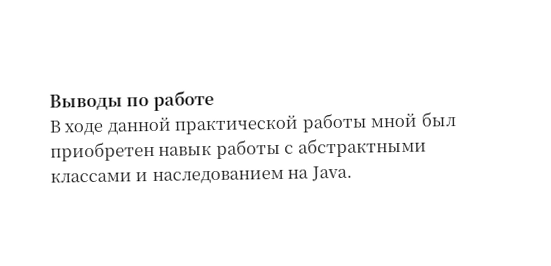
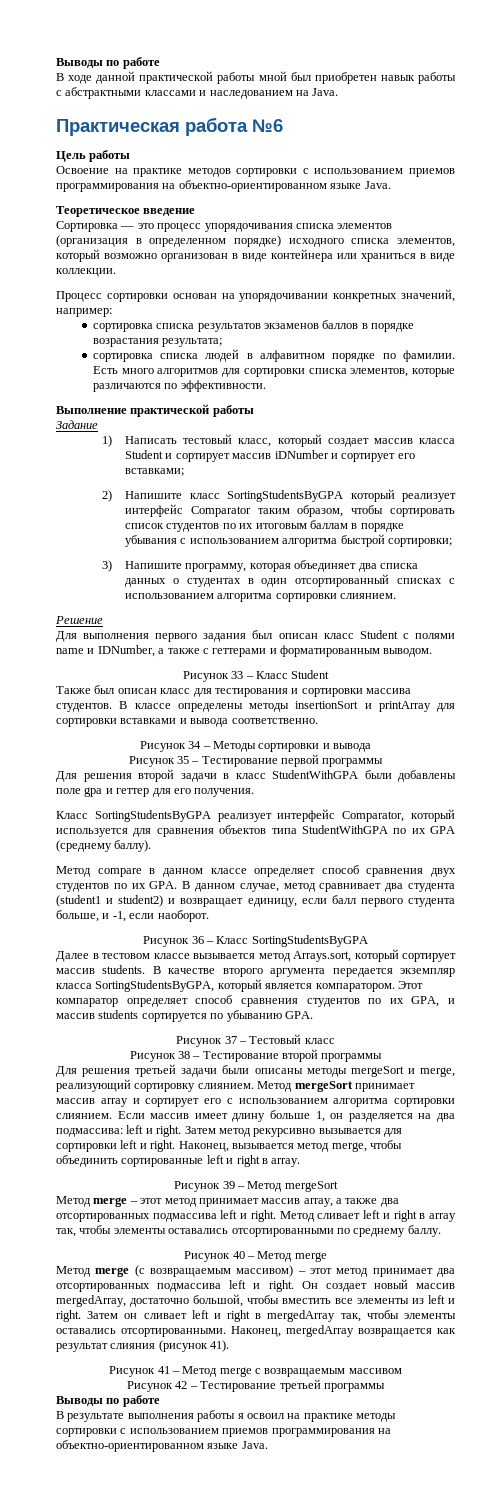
(352, 173) none -> [56,117,283,136] [56,150,131,162] [56,166,455,177] [56,180,391,192] [56,206,196,217] [56,221,393,232] [56,235,455,247] [56,249,455,262] [56,268,116,277] [56,289,455,302] [56,308,112,317] [92,320,415,332] [92,338,223,347] [92,349,455,362] [92,366,455,377] [92,380,266,392] [56,404,254,417] [56,420,98,429] [102,434,455,447] [125,450,415,462] [125,468,185,476] [102,489,456,502] [125,504,456,517] [125,520,404,532] [125,534,452,547] [102,560,418,572] [125,574,455,587] [125,593,397,602] [55,616,103,624] [56,630,455,642] [56,645,433,657] [182,670,330,682] [56,685,411,697] [56,701,455,712] [56,718,318,727] [139,741,372,752] [128,754,384,767] [56,769,456,782] [56,787,255,797] [56,809,456,822] [56,825,455,837] [56,840,152,852] [56,865,456,877] [56,881,456,892] [56,895,455,907] [56,910,209,922] [143,935,368,947] [56,949,456,962] [56,965,455,977] [56,979,423,992] [56,995,455,1007] [56,1010,313,1022] [176,1034,335,1047] [129,1049,383,1062] [56,1064,455,1077] [56,1079,415,1092] [56,1098,455,1107] [56,1110,456,1122] [56,1125,402,1137] [56,1140,402,1152] [56,1155,301,1167] [174,1181,338,1192] [56,1196,399,1207] [56,1210,457,1222] [56,1225,441,1237] [184,1251,327,1262] [56,1265,455,1277] [56,1279,455,1292] [56,1294,455,1307] [56,1310,457,1322] [56,1325,456,1337] [56,1340,230,1352] [109,1366,402,1377] [127,1379,385,1392] [56,1395,160,1407] [56,1410,396,1422] [56,1428,391,1437] [56,1440,268,1452] // Практическая работа №6 // Цель работы // Освоение на практике методов сортировки с использованием приемов программирования на объектно-ориентированном языке Java. // Теоретическое введение // Сортировка — это процесс упорядочивания списка элементов (организация в определенном порядке) исходного списка элементов, который возможно организован в виде контейнера или храниться в виде коллекции. // Процесс сортировки основан на упорядочивании конкретных значений, например: // сортировка списка результатов экзаменов баллов в порядке возрастания результата; // сортировка списка людей в алфавитном порядке по фамилии. Есть много алгоритмов для сортировки списка элементов, которые различаются по эффективности. // Выполнение практической работы // Задание // 1) Написать тестовый класс, который создает массив класса Student и сортирует массив iDNumber и сортирует его вставками; // 2) Напишите класс SortingStudentsByGPA который реализует интерфейс Comparator таким образом, чтобы сортировать список студентов по их итоговым баллам в порядке убывания с использованием алгоритма быстрой сортировки; // 3) Напишите программу, которая объединяет два списка данных о студентах в один отсортированный списках с использованием алгоритма сортировки слиянием. // Решение // Для выполнения первого задания был описан класс Student с полями name и IDNumber, а также с геттерами и форматированным выводом. // Рисунок 33 – Класс Student // Также был описан класс для тестирования и сортировки массива студентов. В классе определены методы insertionSort и printArray для сортировки вставками и вывода соответственно. // Рисунок 34 – Методы сортировки и вывода // Рисунок 35 – Тестирование первой программы // Для решения второй задачи в класс StudentWithGPA были добавлены поле gpa и геттер для его получения. // Класс SortingStudentsByGPA реализует интерфейс Comparator, который используется для сравнения объектов типа StudentWithGPA по их GPA (среднему баллу). // Метод compare в данном классе определяет способ сравнения двух студентов по их GPA. В данном случае, метод сравнивает два студента (student1 и student2) и возвращает единицу, если балл первого студента больше, и -1, если наоборот. // Рисунок 36 – Класс SortingStudentsByGPA // Далее в тестовом классе вызывается метод Arrays.sort, который сортирует массив students. В качестве второго аргумента передается экземпляр класса SortingStudentsByGPA, который является компаратором. Этот компаратор определяет способ сравнения студентов по их GPA, и массив students сортируется по убыванию GPA. // Рисунок 37 – Тестовый класс // Рисунок 38 – Тестирование второй программы // Для решения третьей задачи были описаны методы mergeSort и merge, реализующий сортировку слиянием. Метод mergeSort принимает массив array и сортирует его с использованием алгоритма сортировки слиянием. Если массив имеет длину больше 1, он разделяется на два подмассива: left и right. Затем метод рекурсивно вызывается для сортировки left и right. Наконец, вызывается метод merge, чтобы объединить сортированные left и right в array. // Рисунок 39 – Метод mergeSort // Метод merge – этот метод принимает массив array, а также два отсортированных подмассива left и right. Метод сливает left и right в array так, чтобы элементы оставались отсортированными по среднему баллу. // Рисунок 40 – Метод merge // Метод merge (с возвращаемым массивом) – этот метод принимает два отсортированных подмассива left и right. Он создает новый массив mergedArray, достаточно большой, чтобы вместить все элементы из left и right. Затем он сливает left и right в mergedArray так, чтобы элементы оставались отсортированными. Наконец, mergedArray возвращается как результат слияния (рисунок 41). // Рисунок 41 – Метод merge с возвращаемым массивом // Рисунок 42 – Тестирование третьей программы // Выводы по работе // В результате выполнения работы я освоил на практике методы сортировки с использованием приемов программирования на объектно-ориентированном языке Java.

